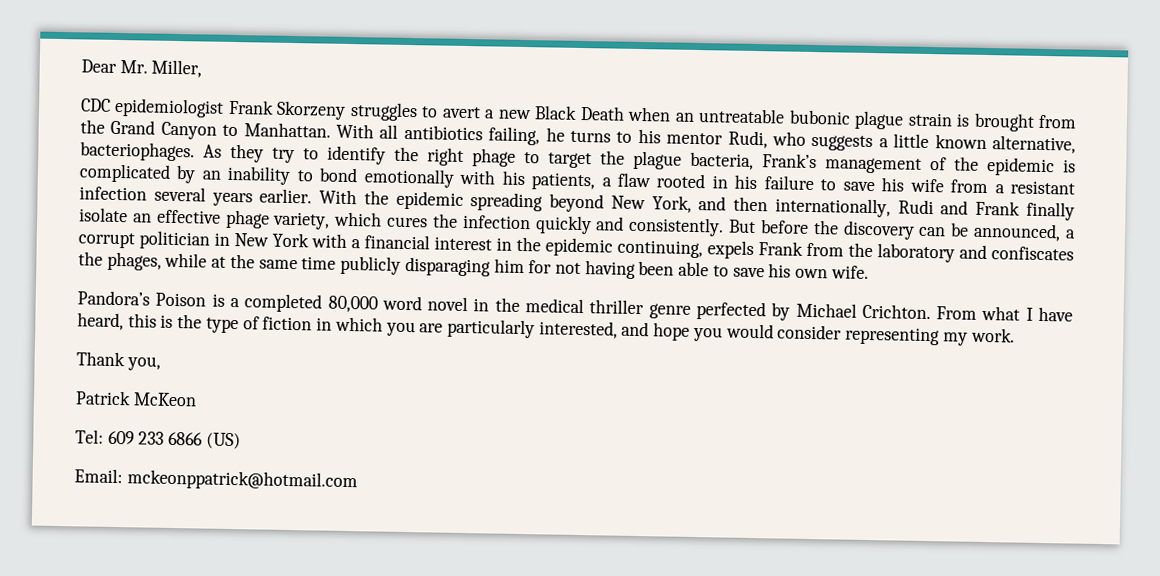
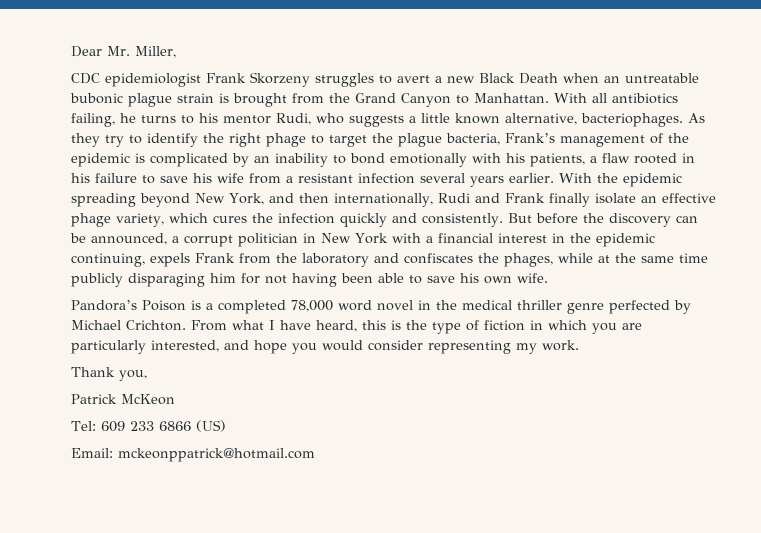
[327,295,378,313] 80,000 -> [291,300,333,312] 78,000

